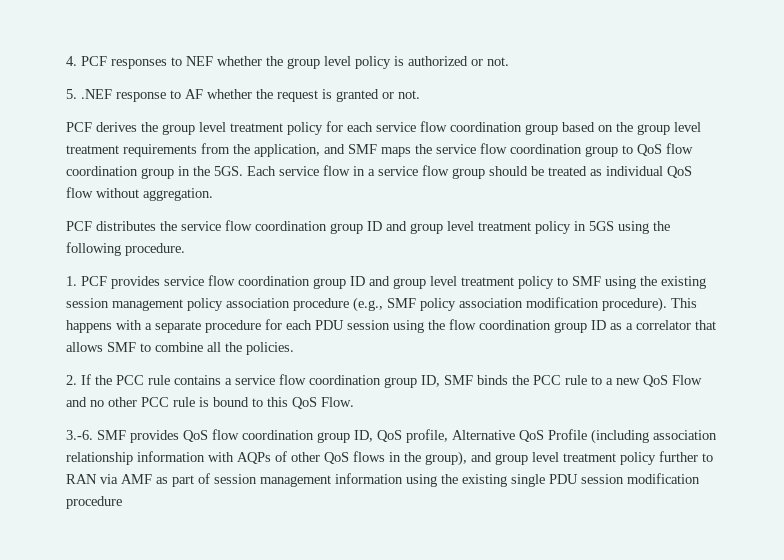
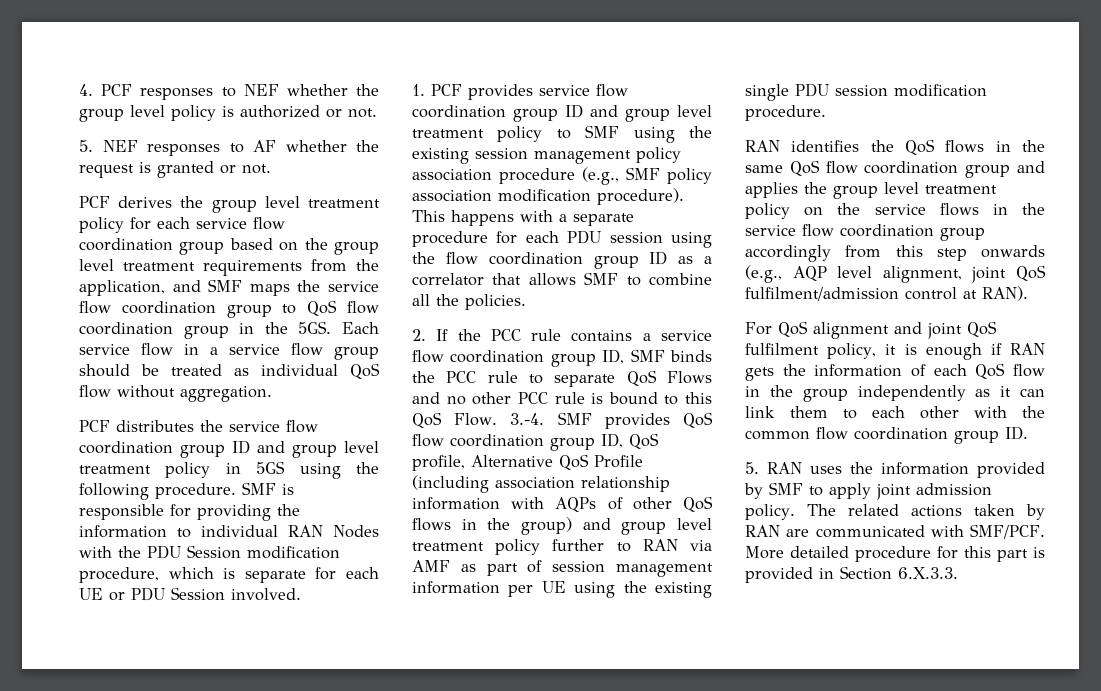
[81,89,166,102] .NEF response -> [102,140,220,156] NEF responses
(185, 249) none -> [242,482,294,495] [79,504,300,521] [79,525,379,538] [79,545,340,559] [79,567,379,583] [79,587,301,601] SMF is responsible for providing the information to individual RAN Nodes with the PDU Session modification procedure, which is separate for each UE or PDU Session involved.
[606,375,702,387] a new QoS Flow -> [554,370,712,387] separate QoS Flows
[66,430,93,440] // 3.-6. -> [510,413,545,425] 3.-4.
[425,451,467,466] group), -> [521,517,572,535] group)
(403, 478) none -> [508,581,566,597] per UE
[66,496,122,509] procedure -> [745,105,826,121] [745,139,1045,155] [745,160,1045,178] [745,182,997,199] [745,203,1045,219] [745,224,985,241] [745,245,1045,262] [745,265,1046,283] [745,286,1028,301] [745,321,997,339] [745,343,1045,360] [745,363,1045,381] [745,385,1045,402] [745,406,1045,419] [745,426,1028,444] [745,462,1045,478] [744,482,992,500] [745,504,1045,520] [745,524,1046,539] [745,546,1045,562] [745,566,958,583] procedure. // RAN identifies the QoS flows in the same QoS flow coordination group and applies the group level treatment policy on the service flows in the service flow coordination group accordingly from this step onwards (e.g., AQP level alignment, joint QoS fulfilment/admission control at RAN). // For QoS alignment and joint QoS fulfilment policy, it is enough if RAN gets the information of each QoS flow in the group independently as it can link them to each other with the common flow coordination group ID. // 5. RAN uses the information provided by SMF to apply joint admission policy. The related actions taken by RAN are communicated with SMF/PCF. More detailed procedure for this part is provided in Section 6.X.3.3.

